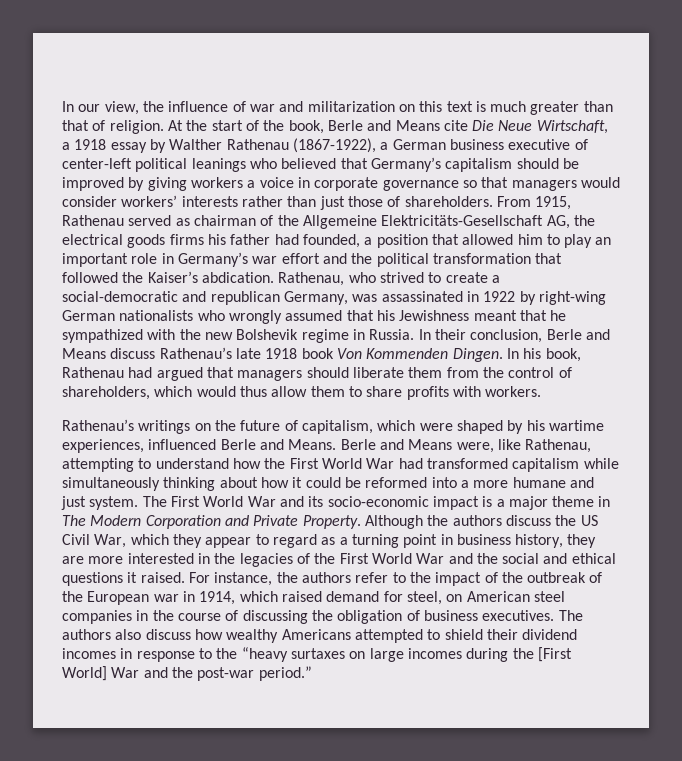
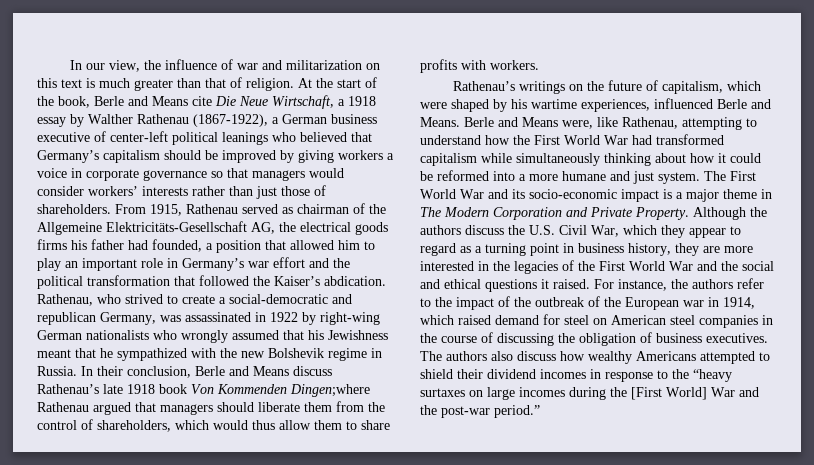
[452,348,581,362] [62,367,153,378] Dingen. In his book, Rathenau had -> [290,384,370,397] [37,402,89,412] Dingen;where Rathenau
[580,515,598,526] US -> [529,225,555,235] U.S.
[406,591,442,605] steel, -> [564,315,589,325] steel

